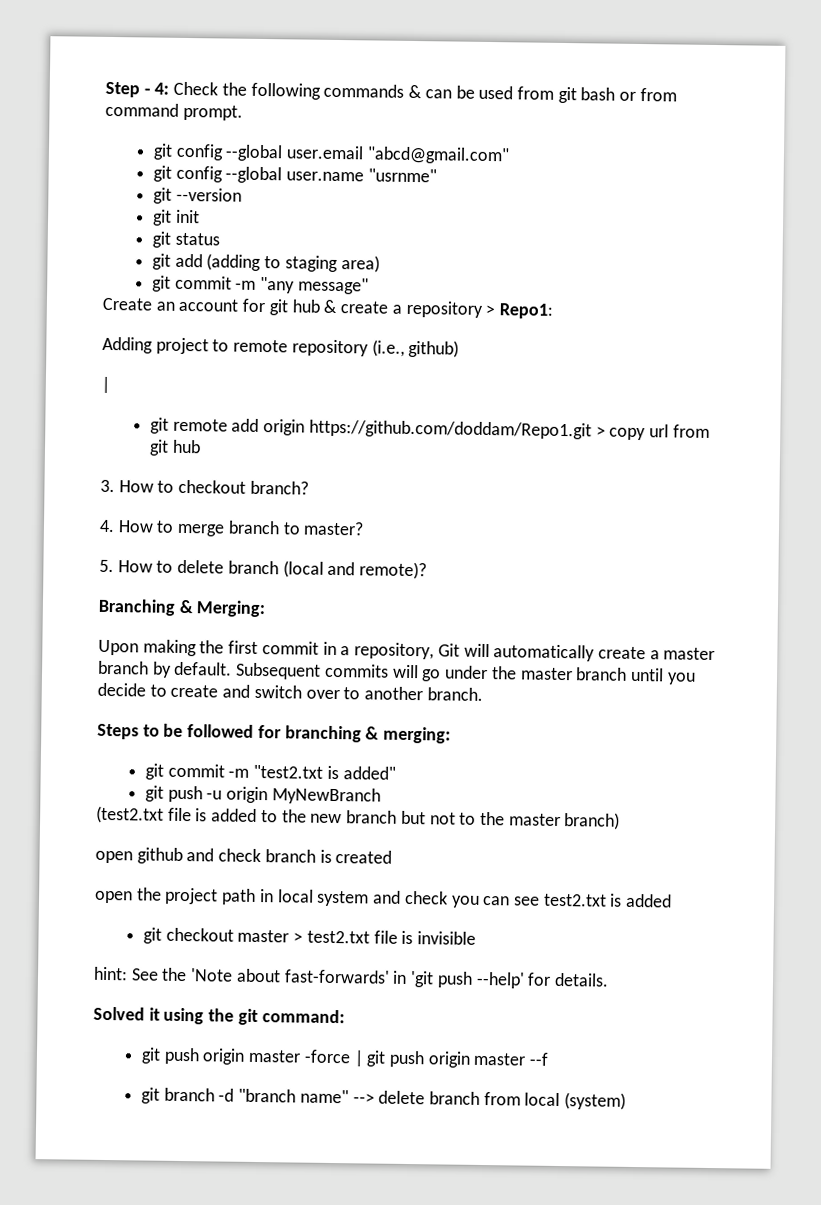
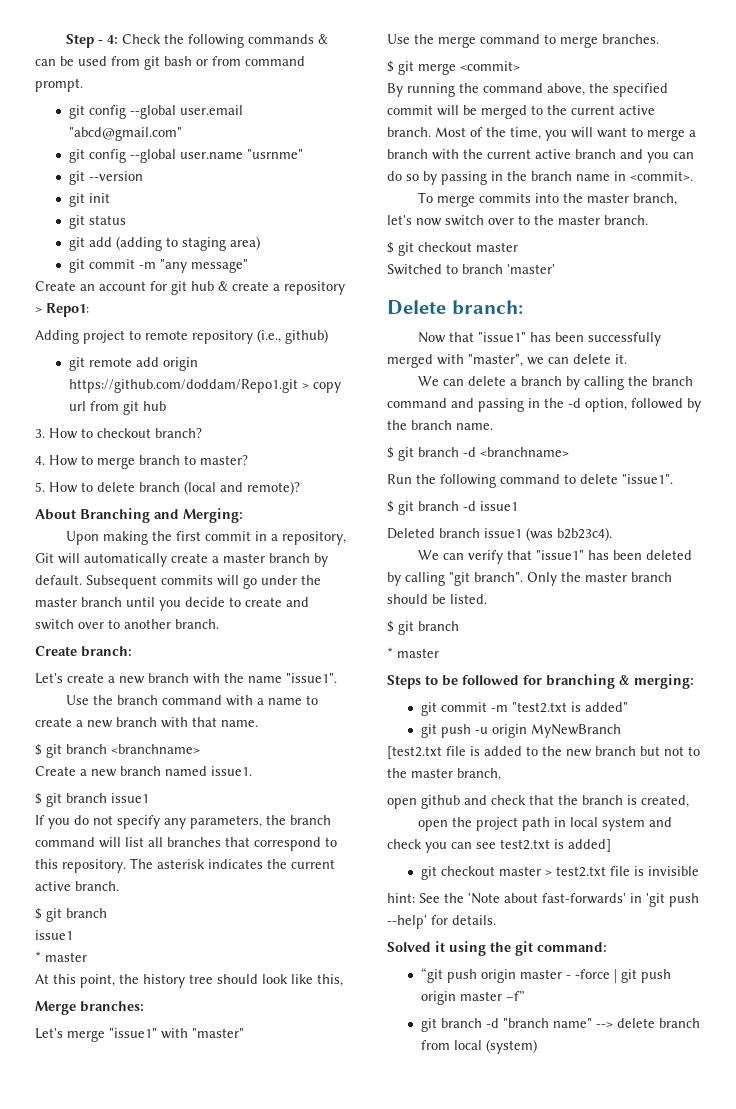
[101,376,110,393] // | -> (328, 336) none
[98,598,194,616] Branching & -> [35,508,179,523] About Branching and
(483, 694) none -> [35,646,132,657] [35,673,337,684] [66,695,319,706] [35,717,258,728] [35,744,200,758] [35,766,252,777] [35,793,149,807] [35,815,331,829] [35,837,337,851] [35,858,335,873] [35,881,119,891] [35,908,107,922] [35,930,73,940] [35,951,87,962] [35,974,343,988] [35,1001,144,1015] [35,1028,244,1042] [387,34,659,48] [387,61,520,75] [387,83,668,97] [387,105,655,119] [387,127,696,141] [387,149,694,163] [387,171,693,185] [418,192,678,207] [387,215,648,226] [387,242,518,256] [387,264,555,275] [387,300,523,315] [418,332,662,346] [387,354,627,368] [418,376,694,390] [387,398,701,412] [387,420,493,430] [387,447,569,461] [387,474,673,488] [387,501,518,515] [387,527,612,541] [418,550,693,564] [387,572,672,586] [387,594,487,604] [387,621,459,635] [387,647,439,658] // Create branch: // Let's create a new branch with the name "issue1". // Use the branch command with a name to create a new branch with that name. // $ git branch <branchname> // Create a new branch named issue1. // $ git branch issue1 // If you do not specify any parameters, the branch command will list all branches that correspond to this repository. The asterisk indicates the current active branch. // $ git branch // issue1 // * master // At this point, the history tree should look like this, // Merge branches: // Let's merge "issue1" with "master" // Use the merge command to merge branches. // $ git merge <commit> // By running the command above, the specified commit will be merged to the current active branch. Most of the time, you will want to merge a branch with the current active branch and you can do so by passing in the branch name in <commit>. // To merge commits into the master branch, let's now switch over to the master branch. // $ git checkout master // Switched to branch 'master' // Delete branch: // Now that "issue1" has been successfully merged with "master", we can delete it. // We can delete a branch by calling the branch command and passing in the -d option, followed by the branch name. // $ git branch -d <branchname> // Run the following command to delete "issue1". // $ git branch -d issue1 // Deleted branch issue1 (was b2b23c4). // We can verify that "issue1" has been deleted by calling "git branch". Only the master branch should be listed. // $ git branch // * master
[96,805,164,824] (test2.txt -> [387,746,442,759] [test2.txt
[564,812,621,830] branch) -> [457,768,501,781] branch,
(262, 855) none -> [529,795,578,805] that the
[335,850,393,864] created -> [641,795,689,808] created,
[625,893,673,908] added -> [568,839,611,852] added]
[140,1047,302,1065] git push origin master -> [420,967,571,983] “git push origin master -
[529,1052,550,1066] --f -> [505,991,525,1001] –f”

